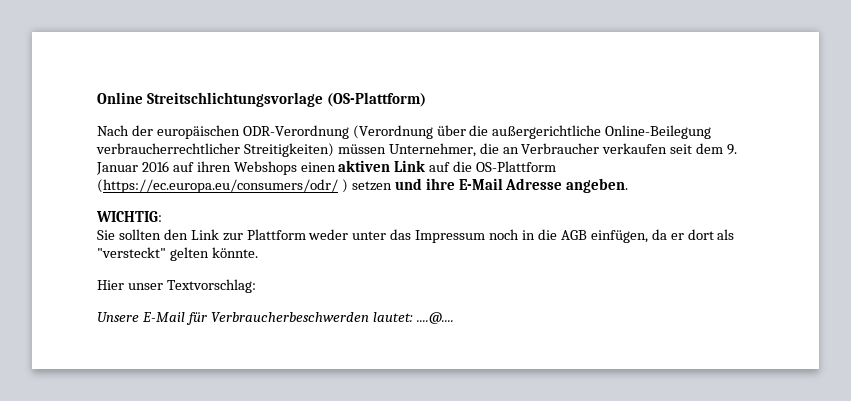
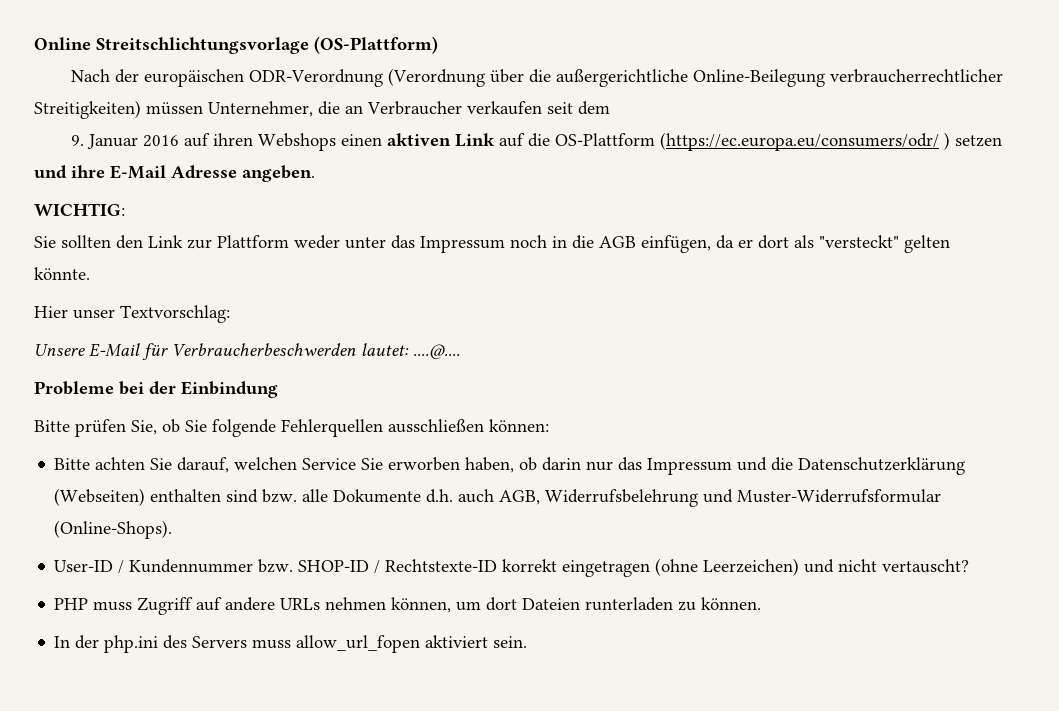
(724, 148) none -> (610, 108) //
(454, 318) none -> [34,381,278,398] [34,419,549,437] [54,457,966,475] [54,488,942,507] [54,520,173,539] [54,558,970,577] [54,597,762,615] [54,635,528,653] // Probleme bei der Einbindung // Bitte prüfen Sie, ob Sie folgende Fehlerquellen ausschließen können: // Bitte achten Sie darauf, welchen Service Sie erworben haben, ob darin nur das Impressum und die Datenschutzerklärung (Webseiten) enthalten sind bzw. alle Dokumente d.h. auch AGB, Widerrufsbelehrung und Muster-Widerrufsformular (Online-Shops). // User-ID / Kundennummer bzw. SHOP-ID / Rechtstexte-ID korrekt eingetragen (ohne Leerzeichen) und nicht vertauscht? // PHP muss Zugriff auf andere URLs nehmen können, um dort Dateien runterladen zu können. // In der php.ini des Servers muss allow_url_fopen aktiviert sein.

